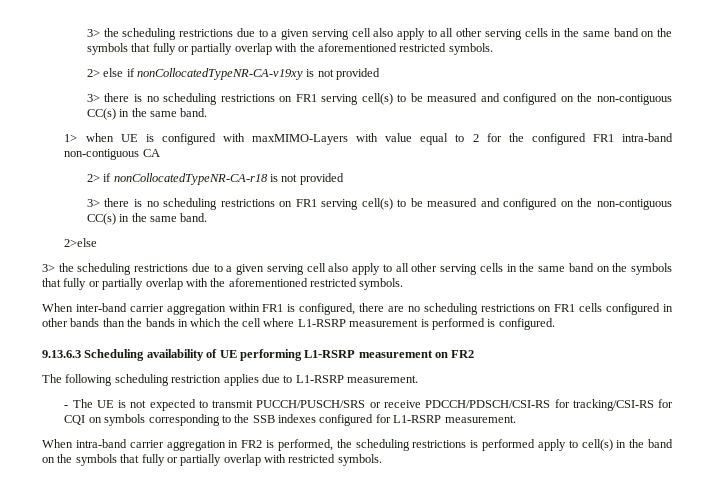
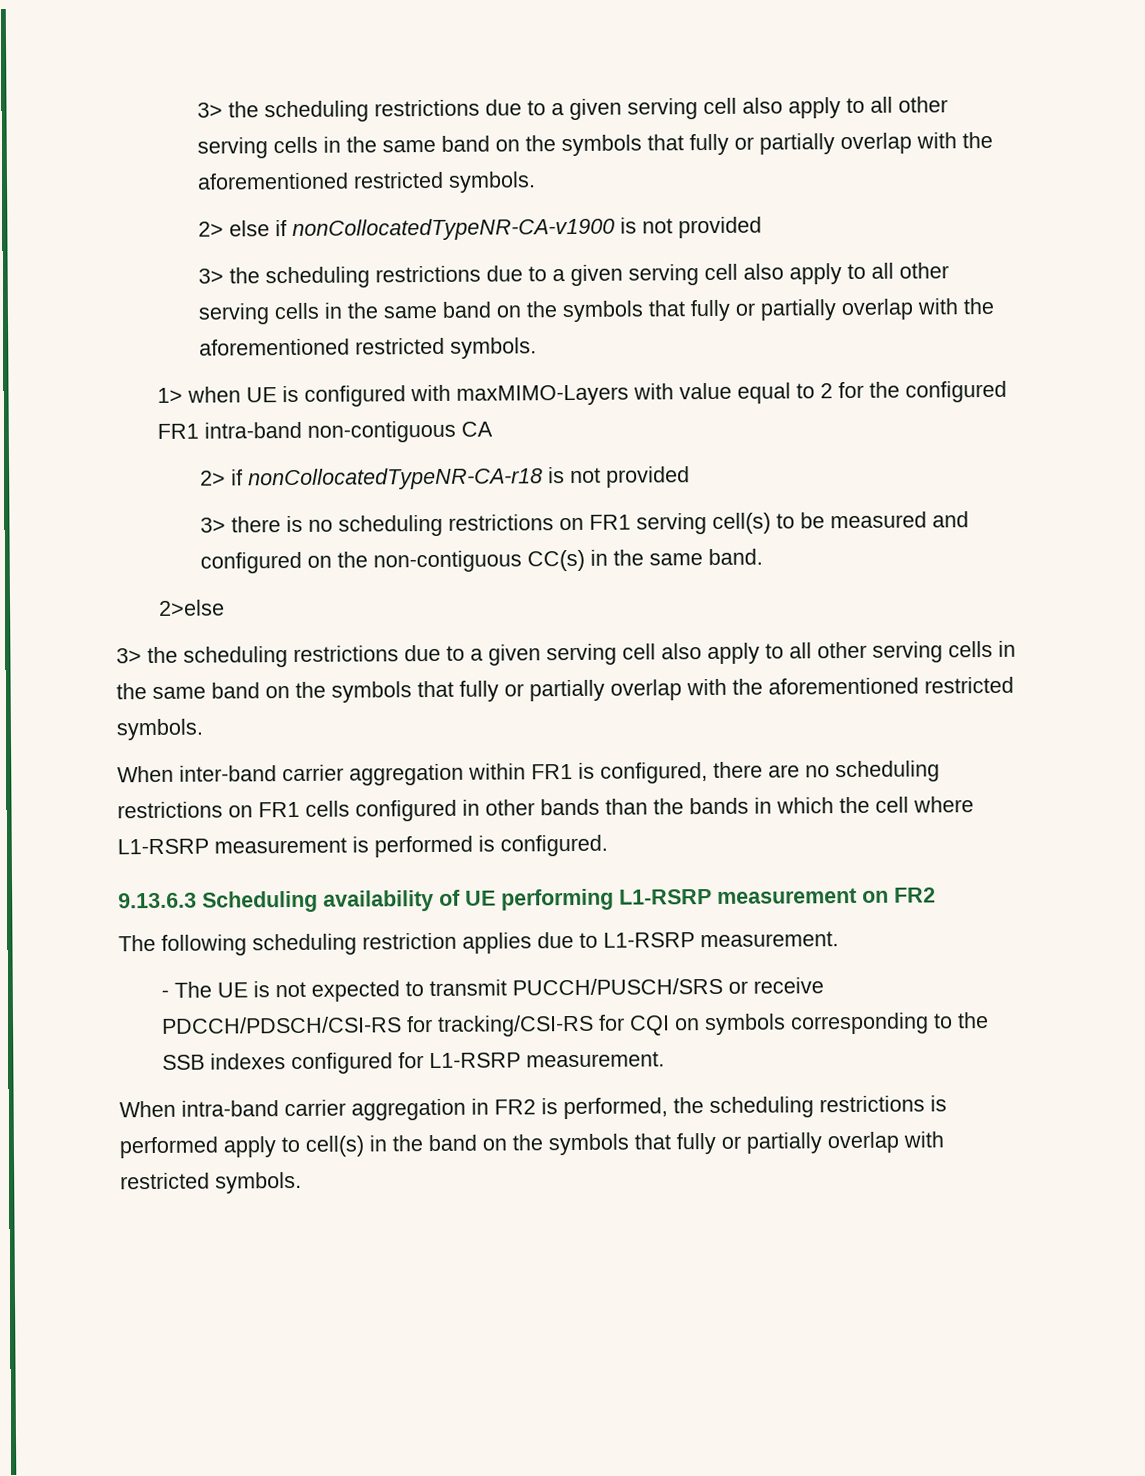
[137,68,381,80] [86,93,673,105] [86,108,208,120] nonCollocatedTypeNR-CA-v19xy is not provided // 3> there is no scheduling restrictions on FR1 serving cell(s) to be measured and configured on the non-contiguous CC(s) in the same band. -> [292,216,763,241] [198,262,950,289] [198,297,995,325] [199,337,538,359] nonCollocatedTypeNR-CA-v1900 is not provided // 3> the scheduling restrictions due to a given serving cell also apply to all other serving cells in the same band on the symbols that fully or partially overlap with the aforementioned restricted symbols.

